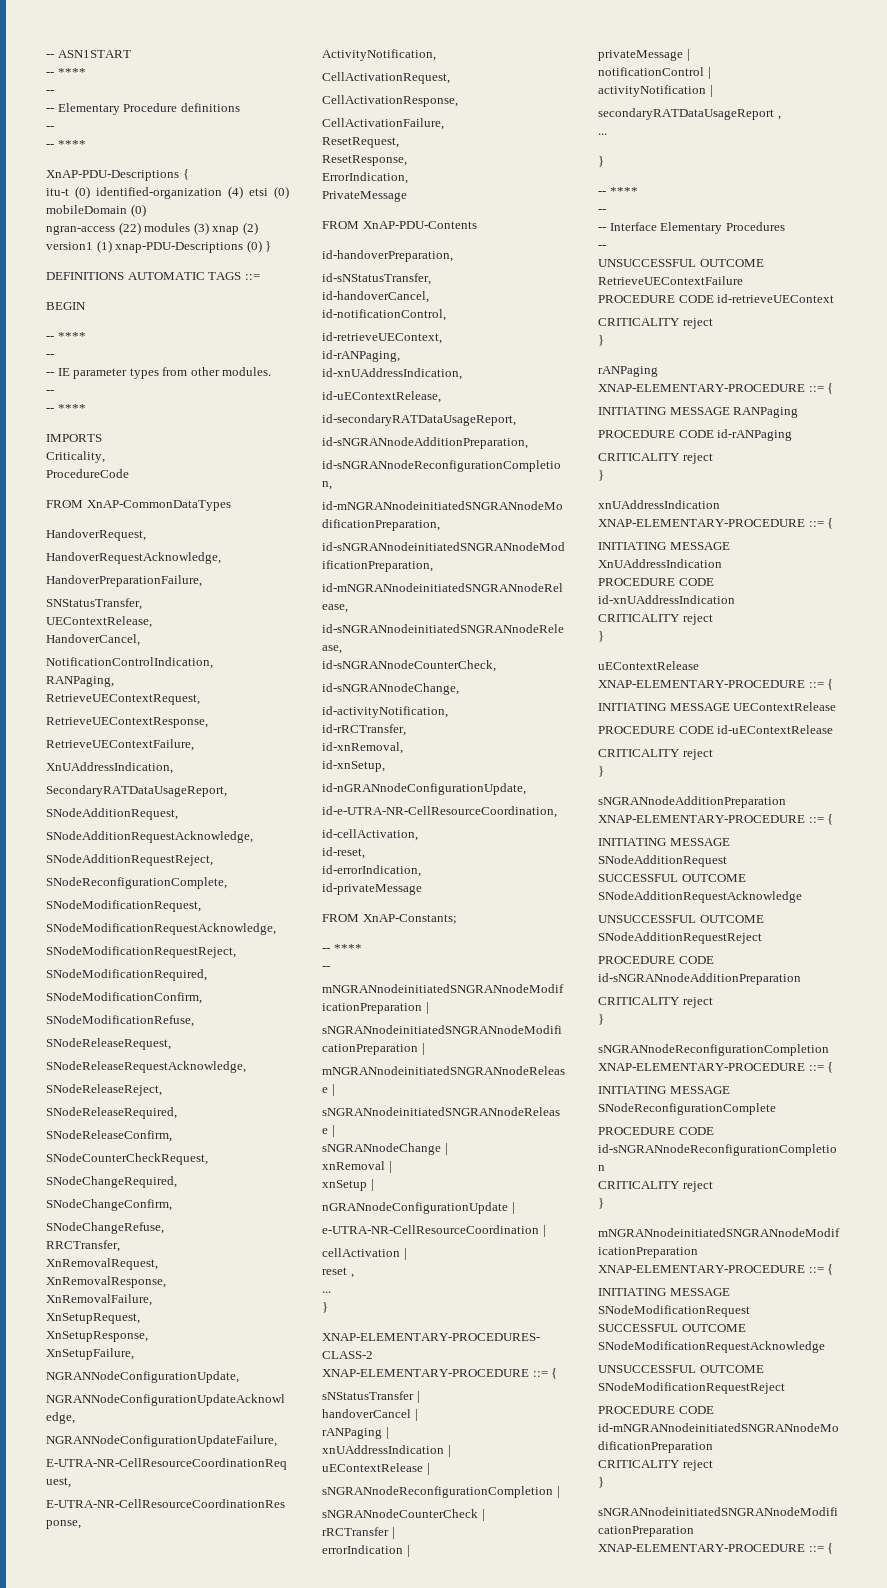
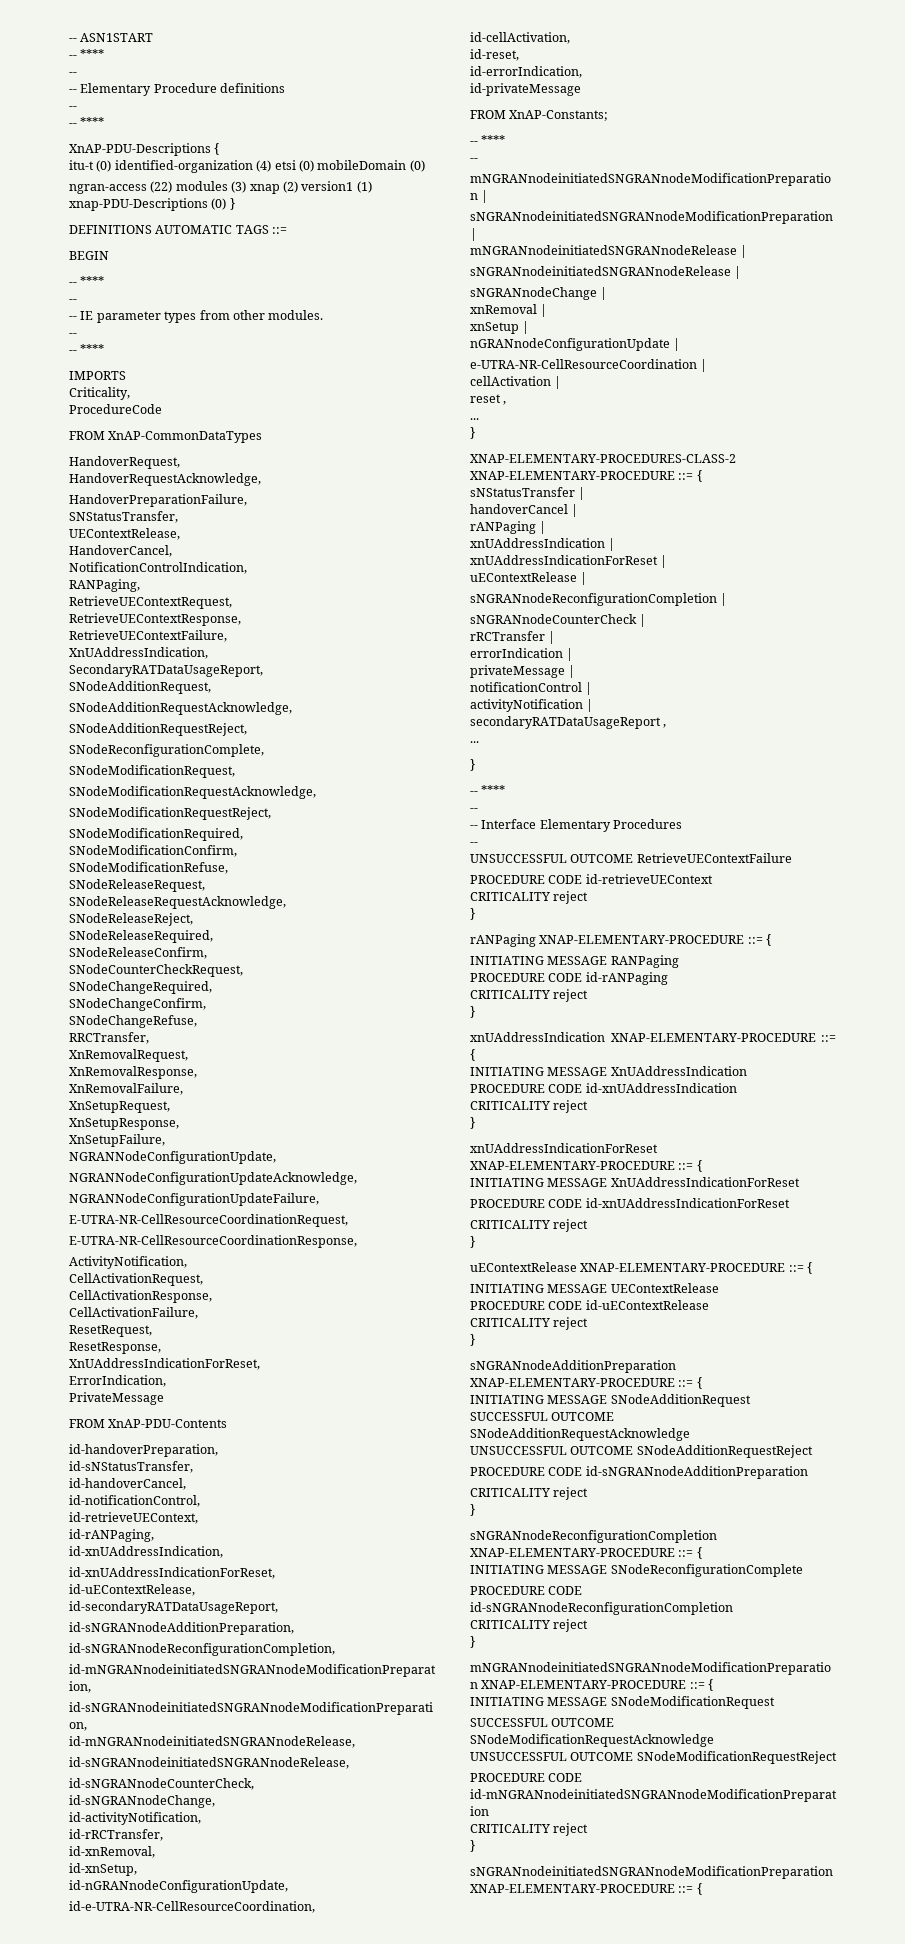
(407, 160) none -> [69,1358,260,1370] // XnUAddressIndicationForReset,
(462, 374) none -> [69,1567,275,1579] // id-xnUAddressIndicationForReset,
(451, 1451) none -> [470,555,668,568] // xnUAddressIndicationForReset |
(604, 636) none -> [470,1143,658,1153] [470,1160,702,1172] [470,1177,800,1187] [470,1198,790,1208] [470,1219,589,1232] [470,1236,475,1248] // xnUAddressIndicationForReset XNAP-ELEMENTARY-PROCEDURE ::= { // INITIATING MESSAGE XnUAddressIndicationForReset // PROCEDURE CODE id-xnUAddressIndicationForReset // CRITICALITY reject // }

